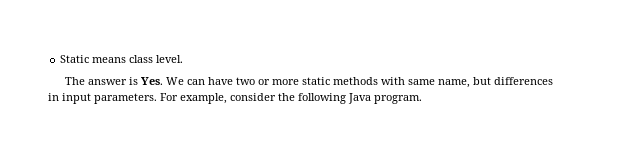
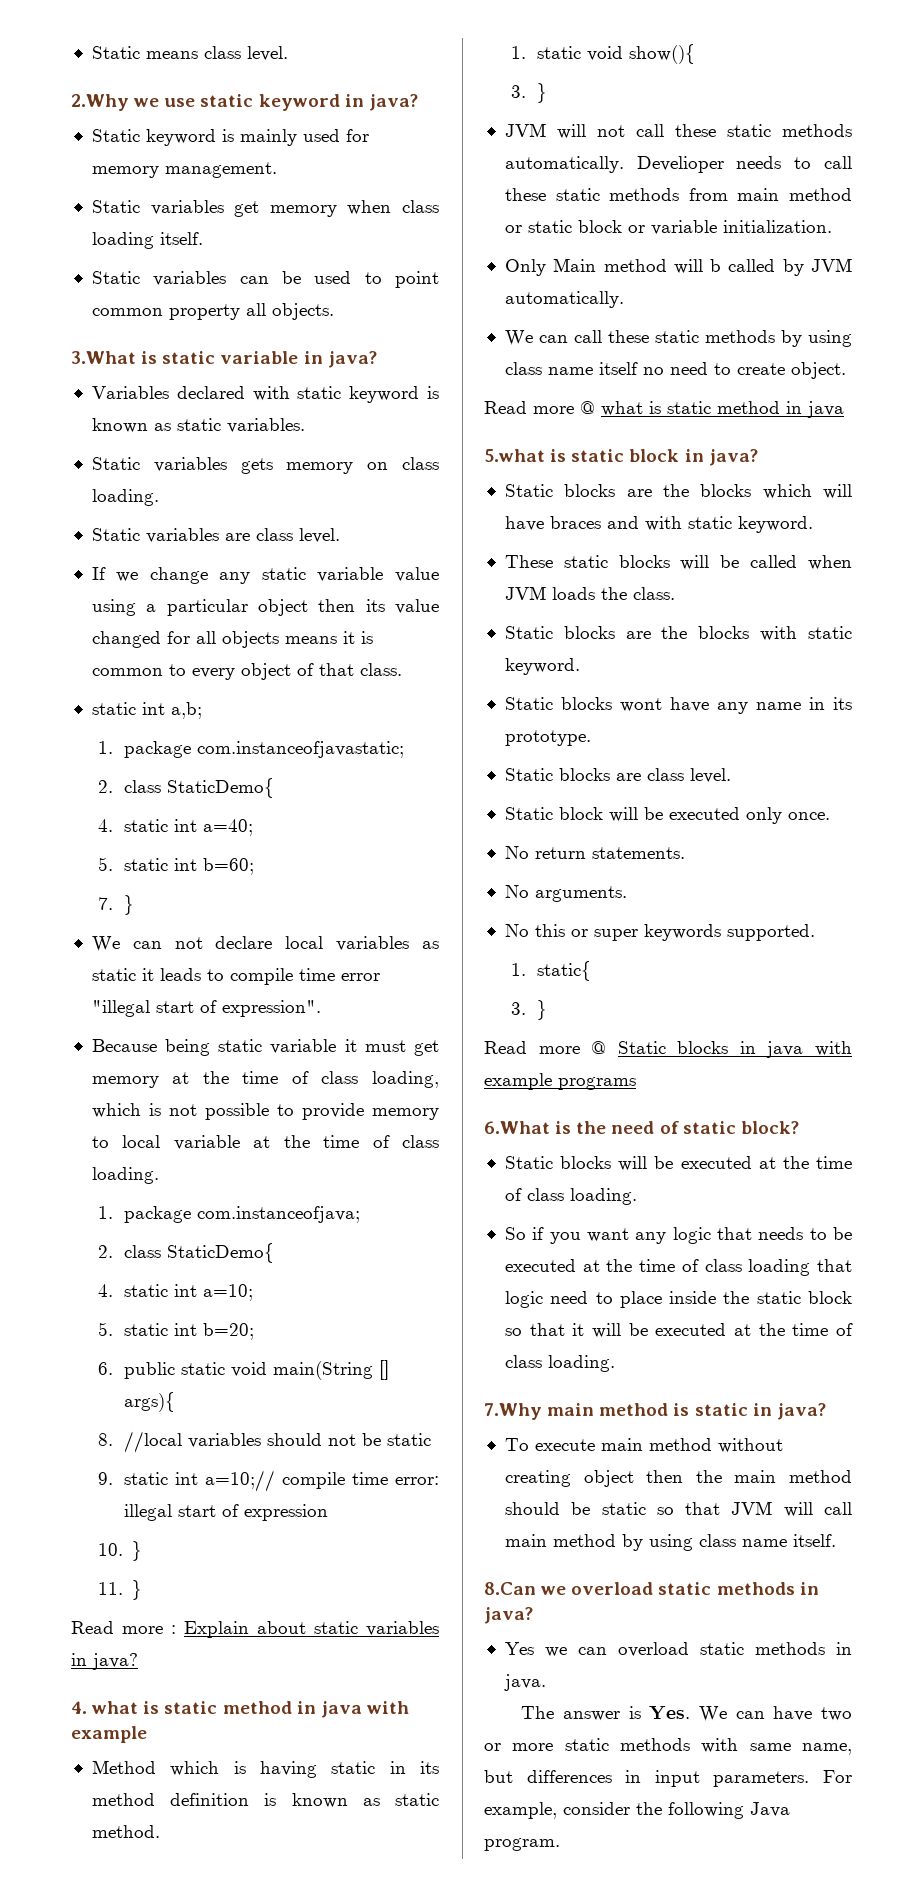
(184, 59) none -> [71,94,418,111] [91,129,369,146] [91,162,277,178] [91,200,439,217] [91,232,203,249] [91,271,439,288] [91,303,334,320] [71,351,377,368] [91,386,439,403] [91,418,305,433] [91,457,439,474] [91,489,159,506] [91,528,340,543] [91,567,439,584] [91,599,440,616] [91,631,373,648] [91,663,402,680] [91,702,202,719] [97,741,405,758] [97,778,275,798] [97,819,254,836] [97,857,255,875] [97,895,135,915] [91,936,440,952] [91,968,380,985] [91,1000,321,1017] [91,1039,440,1056] [91,1071,439,1088] [91,1103,439,1120] [91,1135,439,1150] [91,1167,159,1184] [97,1206,361,1223] [97,1243,275,1263] [97,1284,254,1301] [97,1322,255,1340] [97,1360,390,1380] [124,1392,176,1412] [97,1431,432,1453] [97,1470,440,1492] [124,1504,329,1521] [97,1541,143,1561] [97,1580,143,1600] [71,1621,439,1638] [71,1653,138,1670] [71,1701,409,1718] [71,1726,147,1743] [91,1760,440,1778] [91,1793,440,1808] [91,1825,160,1838] [510,44,696,64] [510,83,548,103] [504,123,852,139] [504,156,852,173] [504,188,852,201] [504,220,832,235] [504,258,852,276] [504,291,624,308] [504,330,852,347] [504,362,846,379] [484,401,844,418] [484,449,758,466] [504,484,852,499] [504,516,813,533] [504,555,852,570] [504,586,675,600] [504,626,852,641] [504,658,580,675] [504,697,852,714] [504,730,591,746] [504,768,731,783] [504,807,830,824] [504,846,685,859] [504,885,627,902] [504,924,815,941] [510,961,592,981] [510,1000,548,1020] [484,1041,852,1058] [484,1073,636,1090] [484,1121,799,1134] [504,1156,852,1171] [504,1188,637,1205] [504,1227,852,1244] [504,1259,852,1276] [504,1291,852,1308] [504,1323,854,1338] [504,1355,615,1372] [484,1403,826,1420] [504,1438,783,1453] [504,1470,852,1487] [504,1501,853,1517] [504,1534,836,1551] [484,1582,819,1595] [484,1607,533,1624] [504,1642,852,1657] [503,1674,546,1691] // 2.Why we use static keyword in java? // Static keyword is mainly used for memory management. // Static variables get memory when class loading itself. // Static variables can be used to point common property all objects. // 3.What is static variable in java? // Variables declared with static keyword is known as static variables. // Static variables gets memory on class loading. // Static variables are class level. // If we change any static variable value using a particular object then its value changed for all objects means it is common to every object of that class. // static int a,b; // 1. package com.instanceofjavastatic; // 2. class StaticDemo{ // 4. static int a=40; // 5. static int b=60; // 7. } // We can not declare local variables as static it leads to compile time error "illegal start of expression". // Because being static variable it must get memory at the time of class loading, which is not possible to provide memory to local variable at the time of class loading. // 1. package com.instanceofjava; // 2. class StaticDemo{ // 4. static int a=10; // 5. static int b=20; // 6. public static void main(String [] args){ // 8. //local variables should not be static // 9. static int a=10;// compile time error: illegal start of expression // 10. } // 11. } // Read more : Explain about static variables in java? // 4. what is static method in java with example // Method which is having static in its method definition is known as static method. // 1. static void show(){ // 3. } // JVM will not call these static methods automatically. Develioper needs to call these static methods from main method or static block or variable initialization. // Only Main method will b called by JVM automatically. // We can call these static methods by using class name itself no need to create object. // Read more @ what is static method in java // 5.what is static block in java? // Static blocks are the blocks which will have braces and with static keyword. // These static blocks will be called when JVM loads the class. // Static blocks are the blocks with static keyword. // Static blocks wont have any name in its prototype. // Static blocks are class level. // Static block will be executed only once. // No return statements. // No arguments. // No this or super keywords supported. // 1. static{ // 3. } // Read more @ Static blocks in java with example programs // 6.What is the need of static block? // Static blocks will be executed at the time of class loading. // So if you want any logic that needs to be executed at the time of class loading that logic need to place inside the static block so that it will be executed at the time of class loading. // 7.Why main method is static in java? // To execute main method without creating object then the main method should be static so that JVM will call main method by using class name itself. // 8.Can we overload static methods in java? // Yes we can overload static methods in java.

